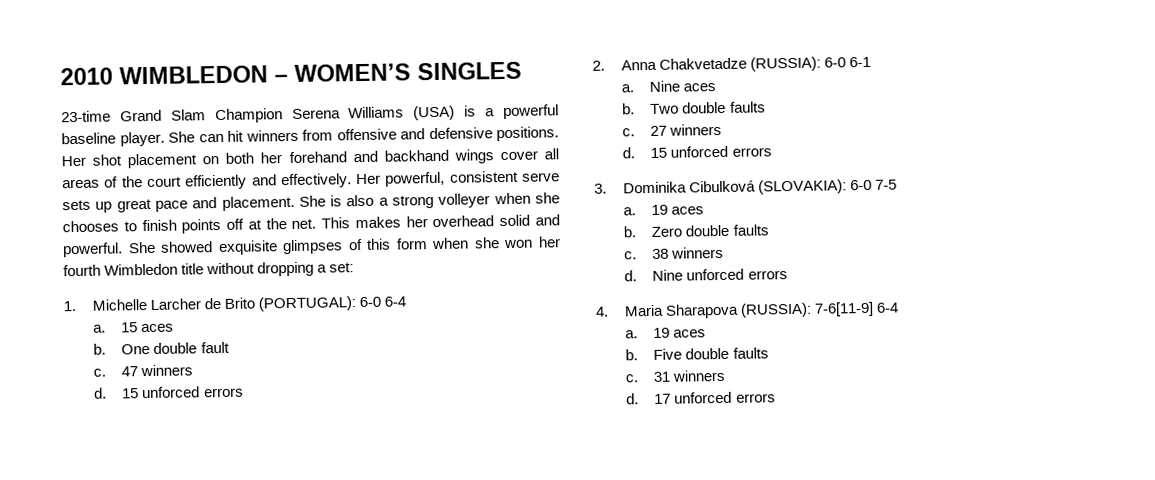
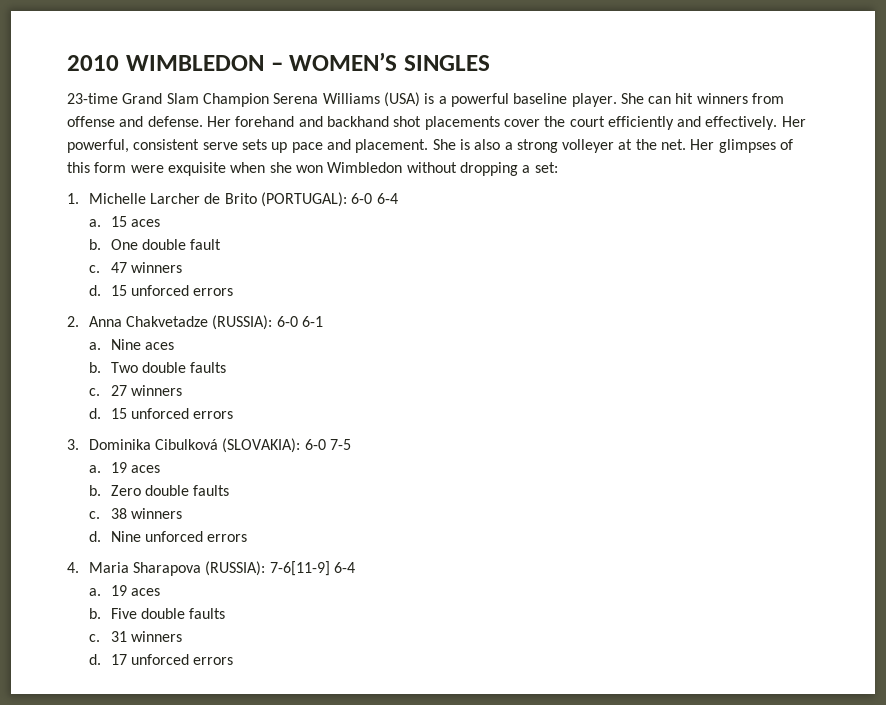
[336,126,559,142] [61,148,560,169] [62,176,119,189] offensive and defensive positions. Her shot placement on both her forehand and backhand wings cover all areas of -> [67,116,540,130] offense and defense. Her forehand and backhand shot placements cover
[116,198,152,213] great -> (288, 147) none
[493,192,561,205] [62,214,560,234] [62,240,278,258] when she chooses to finish points off at the net. This makes her overhead solid and powerful. She showed exquisite -> [618,139,715,150] at the net. Her
(428, 244) none -> [130,162,226,176] were exquisite
[538,236,561,248] [63,263,205,277] her fourth Wimbledon title -> [327,162,403,173] Wimbledon

